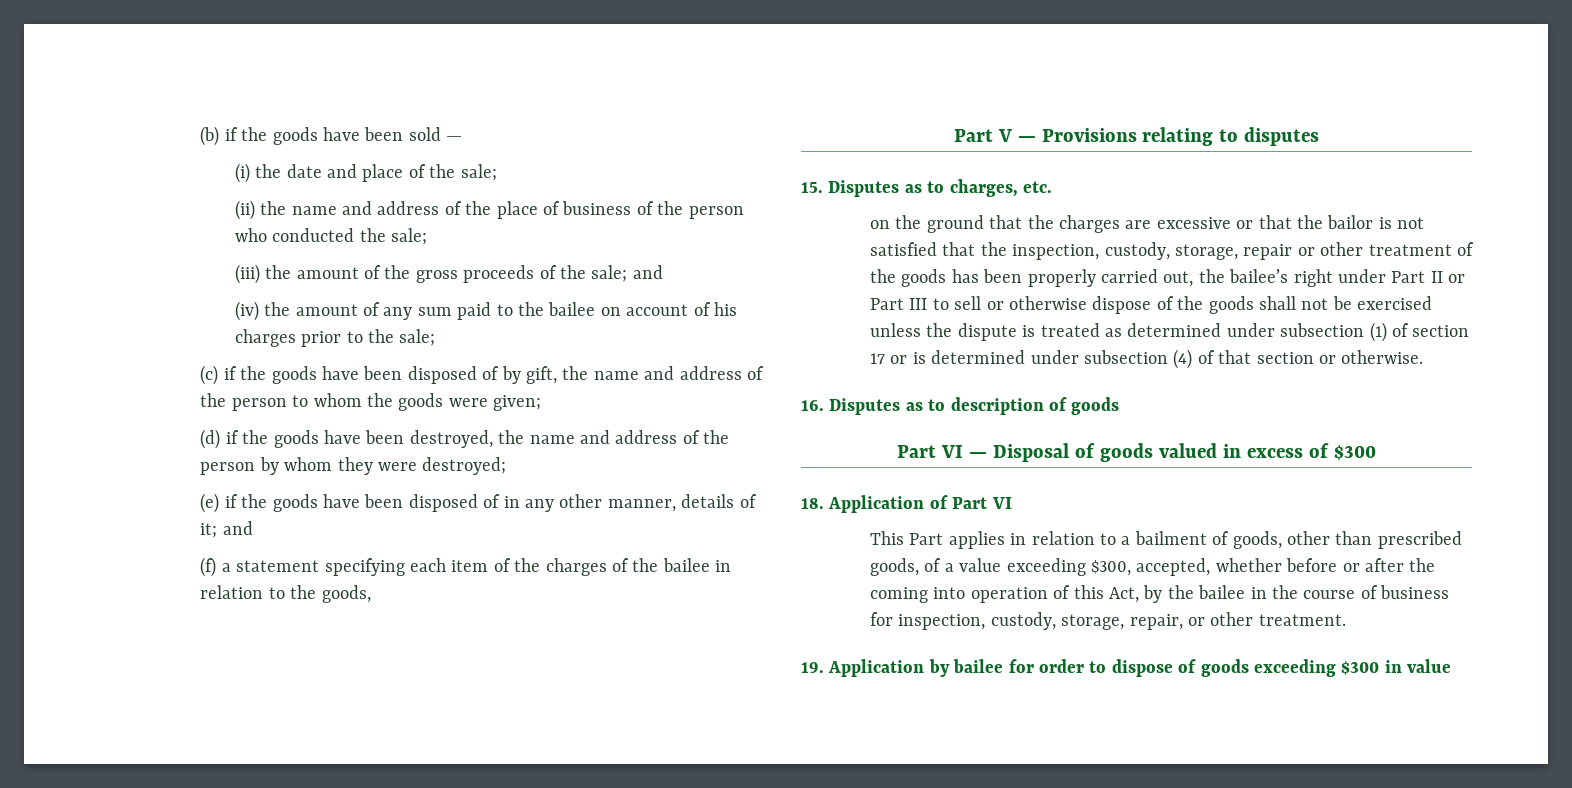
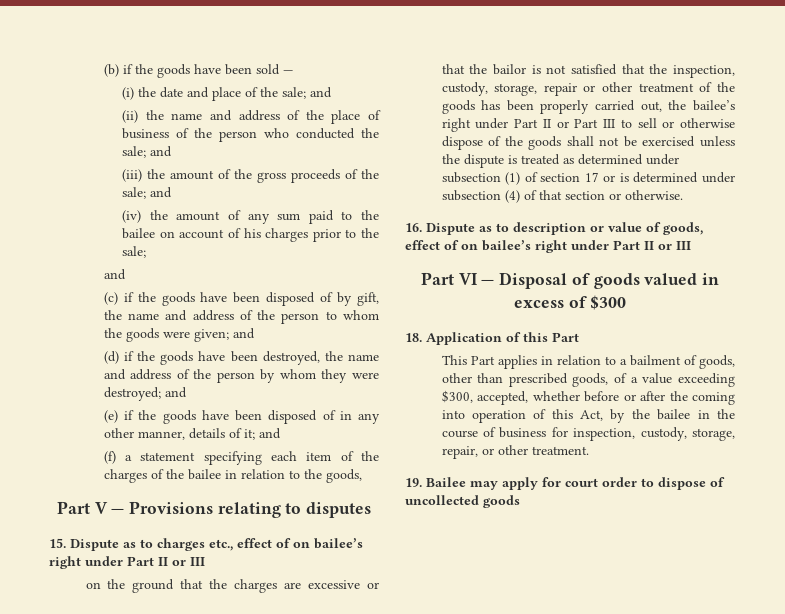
(497, 172) none -> [310,87,333,98] and
(428, 236) none -> [150,146,173,157] and
(436, 337) none -> [103,269,126,280] // and
(542, 403) none -> [232,328,255,339] and
(507, 466) none -> [164,387,187,398] and
[828,179,1052,197] Disputes as to charges, etc. -> [70,538,363,551] [49,556,205,569] Dispute as to charges etc., effect of on bailee’s right under Part II or III
[829,398,901,415] Disputes -> [426,223,475,235] Dispute
[1049,397,1120,415] of goods -> [590,222,703,235] [405,240,691,253] or value of goods, effect of on bailee’s right under Part II or III
[952,497,1012,509] Part VI -> [523,332,579,342] this Part
[828,659,1452,677] Application by bailee for order to dispose of goods exceeding $300 in value -> [426,477,725,490] [405,495,520,508] Bailee may apply for court order to dispose of uncollected goods

